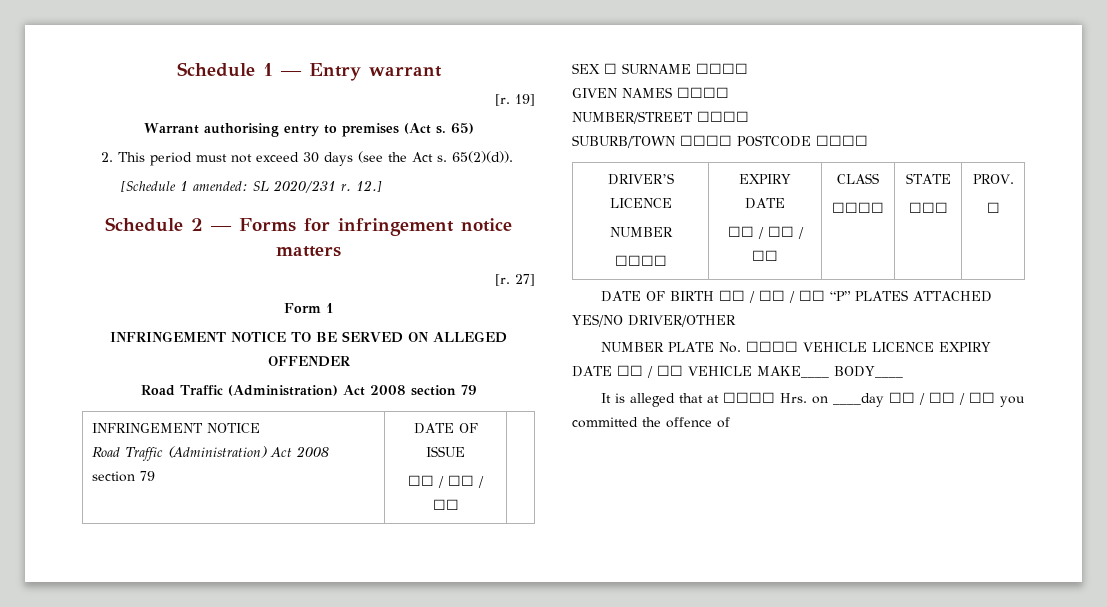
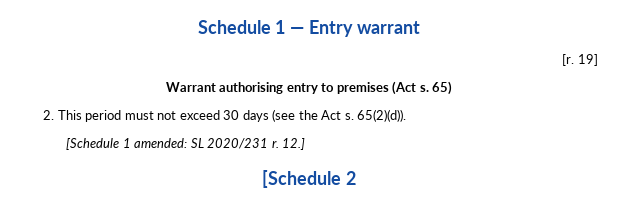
[105,217,512,236] [276,246,341,257] [495,274,535,286] [284,303,333,313] [110,331,507,343] [267,356,350,367] [140,385,477,396] [92,423,261,433] [92,446,330,461] [92,471,156,482] [413,423,478,434] [426,446,465,457] [408,475,484,488] [432,499,459,510] [572,63,748,74] [572,87,729,98] [572,111,749,124] [572,135,868,148] [607,173,674,185] [609,198,672,208] [609,227,673,237] [614,255,667,266] [739,174,791,184] [745,198,785,209] [727,226,804,239] [752,250,778,261] [837,173,879,184] [832,202,884,213] [905,173,951,184] [908,202,948,213] [972,174,1014,184] [986,202,1000,213] [600,290,992,303] [572,314,736,327] [600,341,991,353] [572,365,903,378] [600,392,1025,407] [572,417,730,428] Schedule 2 — Forms for infringement notice matters // [r. 27] // Form 1 // INFRINGEMENT NOTICE TO BE SERVED ON ALLEGED OFFENDER // Road Traffic (Administration) Act 2008 section 79 // INFRINGEMENT NOTICE // Road Traffic (Administration) Act 2008 section 79 | DATE OF ISSUE // ☐☐ / ☐☐ / ☐☐ | // SEX ☐ SURNAME ☐☐☐☐ // GIVEN NAMES ☐☐☐☐ // NUMBER/STREET ☐☐☐☐ // SUBURB/TOWN ☐☐☐☐ POSTCODE ☐☐☐☐ // DRIVER’S LICENCE // NUMBER // ☐☐☐☐ | EXPIRY DATE // ☐☐ / ☐☐ / ☐☐ | CLASS // ☐☐☐☐ | STATE // ☐☐☐ | PROV. // ☐ // DATE OF BIRTH ☐☐ / ☐☐ / ☐☐ “P” PLATES ATTACHED YES/NO DRIVER/OTHER // NUMBER PLATE No. ☐☐☐☐ VEHICLE LICENCE EXPIRY DATE ☐☐ / ☐☐ VEHICLE MAKE____ BODY____ // It is alleged that at ☐☐☐☐ Hrs. on ____day ☐☐ / ☐☐ / ☐☐ you committed the offence of -> [262,170,356,188] [Schedule 2

